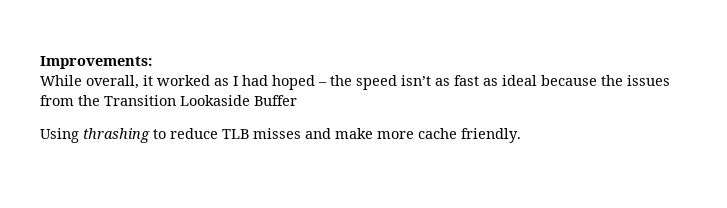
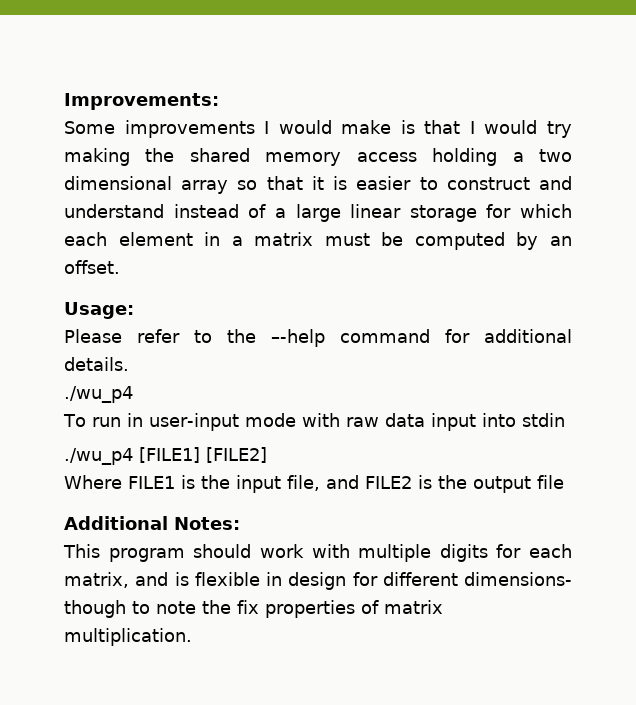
[40,75,670,90] [40,95,297,106] [40,128,521,143] While overall, it worked as I had hoped – the speed isn’t as fast as ideal because the issues from the Transition Lookaside Buffer // Using thrashing to reduce TLB misses and make more cache friendly. -> [64,120,572,138] [64,148,572,166] [64,176,572,194] [64,204,572,222] [64,232,572,250] [64,260,120,274] [64,302,134,319] [64,329,572,347] [64,357,129,371] [64,386,133,403] [63,413,565,431] [64,447,267,465] [64,475,564,493] [64,516,240,530] [63,544,572,562] [64,572,572,590] [64,600,443,618] [64,628,192,646] Some improvements I would make is that I would try making the shared memory access holding a two dimensional array so that it is easier to construct and understand instead of a large linear storage for which each element in a matrix must be computed by an offset. // Usage: // Please refer to the –-help command for additional details. // ./wu_p4 // To run in user-input mode with raw data input into stdin // ./wu_p4 [FILE1] [FILE2] // Where FILE1 is the input file, and FILE2 is the output file // Additional Notes: // This program should work with multiple digits for each matrix, and is flexible in design for different dimensions- though to note the fix properties of matrix multiplication.

